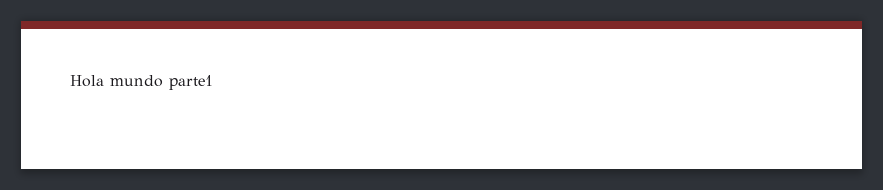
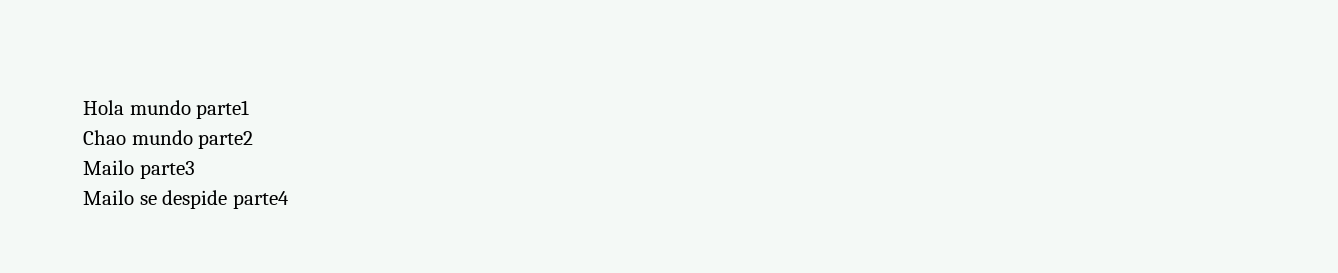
(213, 82) none -> [83,130,254,149] [83,160,195,179] [83,190,289,209] // Chao mundo parte2 // Mailo parte3 // Mailo se despide parte4

